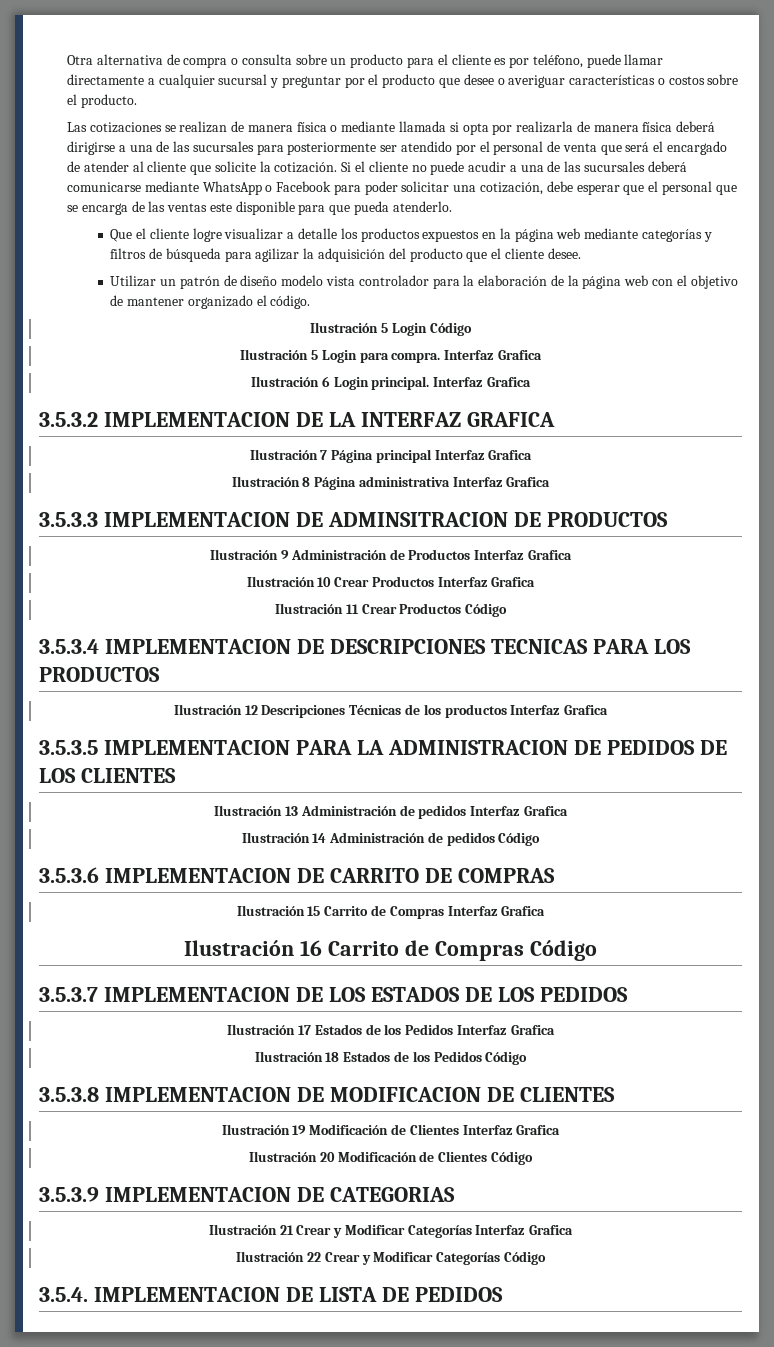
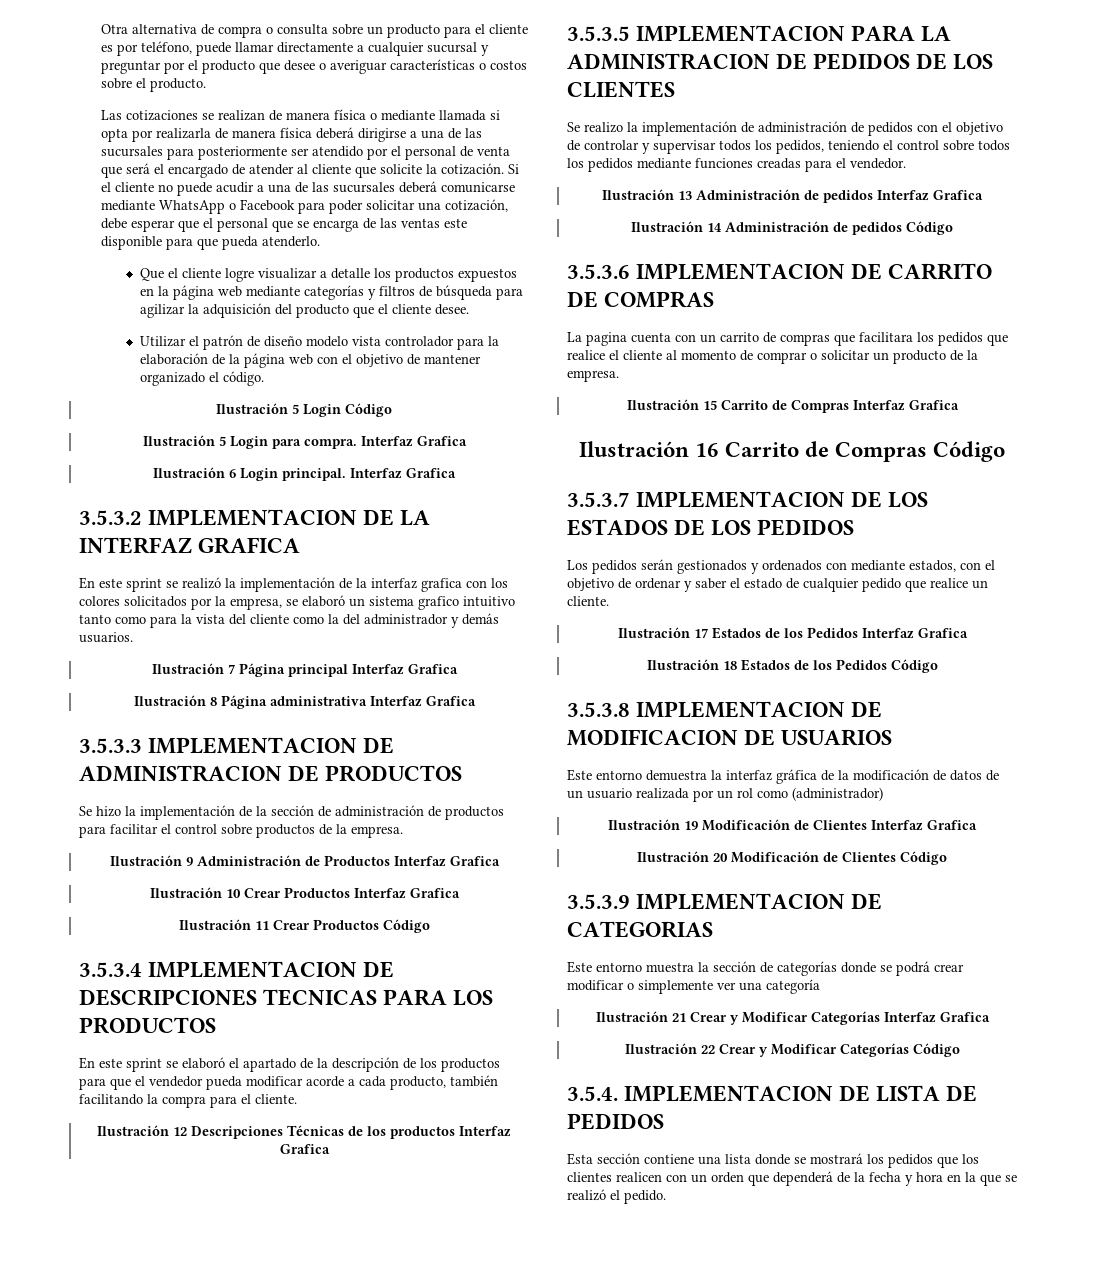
[160,279,177,286] un -> [188,336,199,346] el
(555, 419) none -> [79,577,508,592] [79,595,515,610] [79,613,499,628] [79,632,133,643] // En este sprint se realizó la implementación de la interfaz grafica con los colores solicitados por la empresa, se elaboró un sistema grafico intuitivo tanto como para la vista del cliente como la del administrador y demás usuarios.
[327,512,508,527] ADMINSITRACION -> [79,765,282,782] ADMINISTRACION
(668, 519) none -> [79,805,504,820] [79,824,403,838] // Se hizo la implementación de la sección de administración de productos para facilitar el control sobre productos de la empresa.
(160, 674) none -> [79,1057,500,1072] [79,1075,498,1090] [79,1094,297,1108] // En este sprint se elaboró el apartado de la descripción de los productos para que el vendedor pueda modificar acorde a cada producto, también facilitando la compra para el cliente.
(176, 775) none -> [567,121,1003,136] [567,140,1010,154] [567,158,906,172] // Se realizo la implementación de administración de pedidos con el objetivo de controlar y supervisar todos los pedidos, teniendo el control sobre todos los pedidos mediante funciones creadas para el vendedor.
(555, 875) none -> [567,332,1008,346] [567,350,978,364] [567,370,619,382] // La pagina cuenta con un carrito de compras que facilitara los pedidos que realice el cliente al momento de comprar o solicitar un producto de la empresa.
(628, 994) none -> [567,559,995,574] [567,578,988,592] [567,596,609,606] // Los pedidos serán gestionados y ordenados con mediante estados, con el objetivo de ordenar y saber el estado de cualquier pedido que realice un cliente.
[519,1087,615,1102] CLIENTES -> [781,729,893,746] [567,769,999,784] [567,787,883,802] USUARIOS // Este entorno demuestra la interfaz gráfica de la modificación de datos de un usuario realizada por un rol como (administrador)
(455, 1194) none -> [567,961,964,976] [567,979,820,994] // Este entorno muestra la sección de categorías donde se podrá crear modificar o simplemente ver una categoría
(503, 1294) none -> [567,1153,979,1168] [567,1171,1017,1186] [567,1189,666,1204] // Esta sección contiene una lista donde se mostrará los pedidos que los clientes realicen con un orden que dependerá de la fecha y hora en la que se realizó el pedido.

